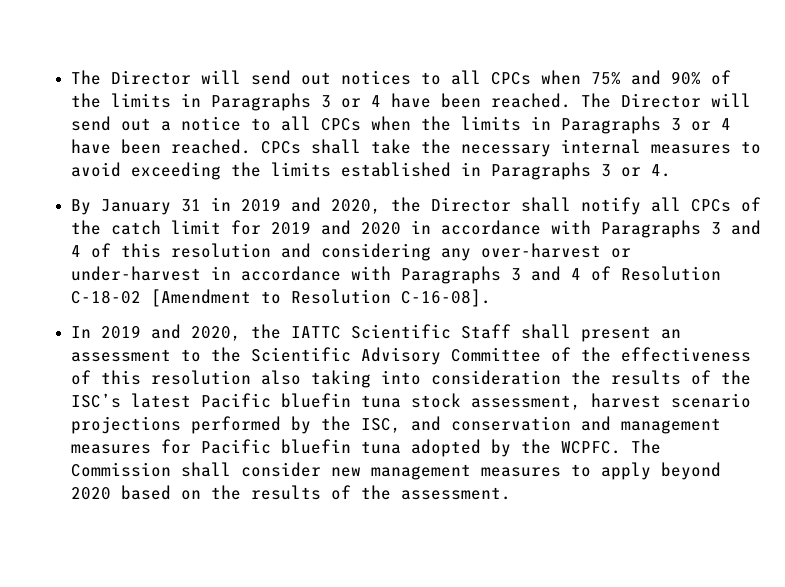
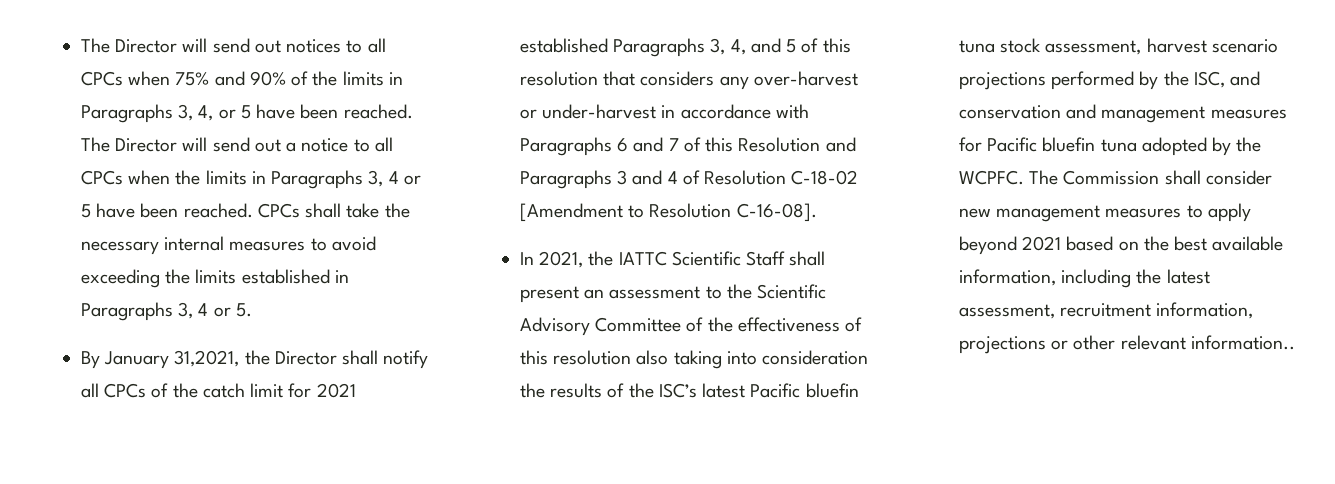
[321,95,382,108] 3 or 4 -> [178,104,251,121] 3, 4, or 5
[671,118,732,131] 3 or 4 -> [368,170,421,187] [80,204,91,218] 3, 4 or 5
[601,164,672,177] [71,197,382,215] 3 or 4. // By January 31 in 2019 and 2020, -> [178,302,252,319] [80,350,240,369] 3, 4 or 5. // By January 31,2021,
[271,220,762,238] [71,243,432,261] 2019 and 2020 in accordance with Paragraphs 3 and 4 of this resolution and considering -> [316,383,356,398] [519,38,851,57] [519,71,715,86] 2021 established Paragraphs 3, 4, and 5 of this resolution that considers
(502, 275) none -> [617,137,856,152] [519,170,612,189] 6 and 7 of this Resolution and Paragraphs
[101,324,242,341] 2019 and 2020, -> [539,251,584,268] 2021,
[71,487,112,500] 2020 -> [1022,236,1062,251] 2021
[251,485,512,500] results of the assessment. -> [1174,236,1284,251] [958,269,1210,288] [958,302,1254,319] [958,335,1295,354] best available information, including the latest assessment, recruitment information, projections or other relevant information..

